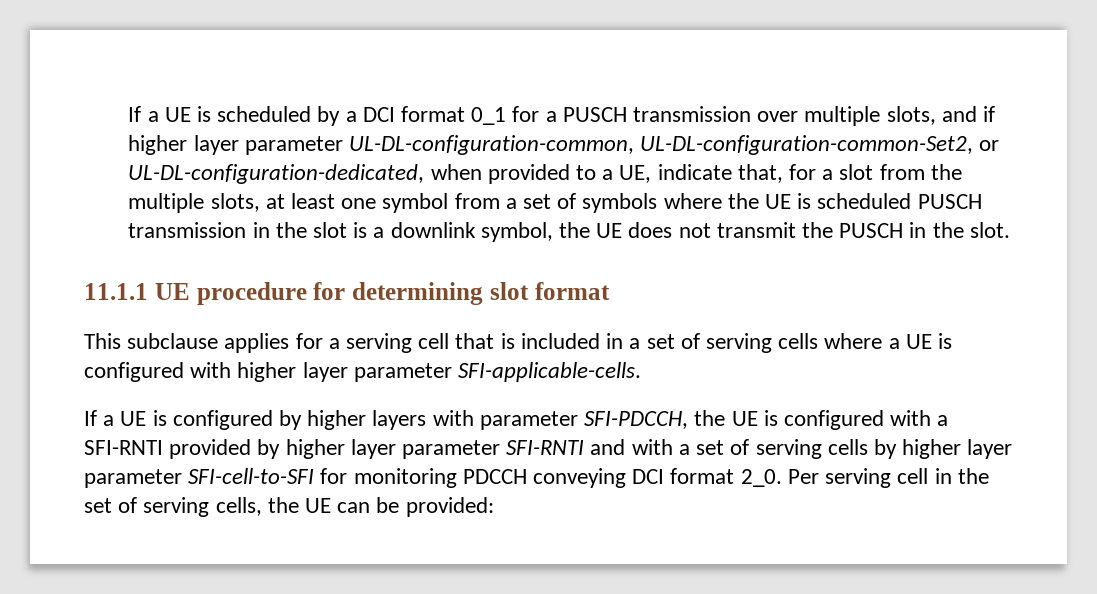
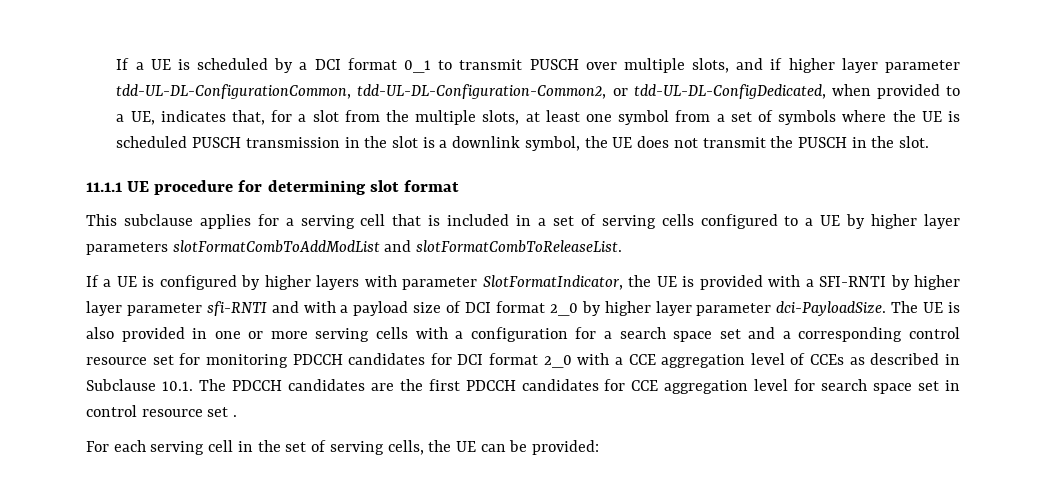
[512,106,752,122] for a PUSCH transmission -> [438,59,579,70] to transmit PUSCH
[348,135,1000,155] [128,164,425,184] UL-DL-configuration-common, UL-DL-configuration-common-Set2, or UL-DL-configuration-dedicated, -> [116,84,826,99] tdd-UL-DL-ConfigurationCommon, tdd-UL-DL-Configuration-Common2, or tdd-UL-DL-ConfigDedicated,
[657,164,732,180] indicate -> [160,110,226,122] indicates
[824,333,952,349] [84,362,642,382] where a UE is configured with higher layer parameter SFI-applicable-cells. -> [700,214,960,229] [86,240,623,255] configured to a UE by higher layer parameters slotFormatCombToAddModList and slotFormatCombToReleaseList.
[584,410,884,430] SFI-PDCCH, the UE is configured -> [482,275,763,290] SlotFormatIndicator, the UE is provided
[169,439,585,459] provided by higher layer parameter SFI-RNTI -> [890,275,961,290] [86,301,267,316] by higher layer parameter sfi-RNTI
[696,439,1013,459] [84,468,819,488] set of serving cells by higher layer parameter SFI-cell-to-SFI for monitoring PDCCH conveying DCI format 2_0. Per -> [353,301,961,316] [86,327,960,342] [86,353,961,368] [86,379,961,394] [86,405,238,417] [86,440,146,452] payload size of DCI format 2_0 by higher layer parameter dci-PayloadSize. The UE is also provided in one or more serving cells with a configuration for a search space set and a corresponding control resource set for monitoring PDCCH candidates for DCI format 2_0 with a CCE aggregation level of CCEs as described in Subclause 10.1. The PDCCH candidates are the first PDCCH candidates for CCE aggregation level for search space set in control resource set . // For each

